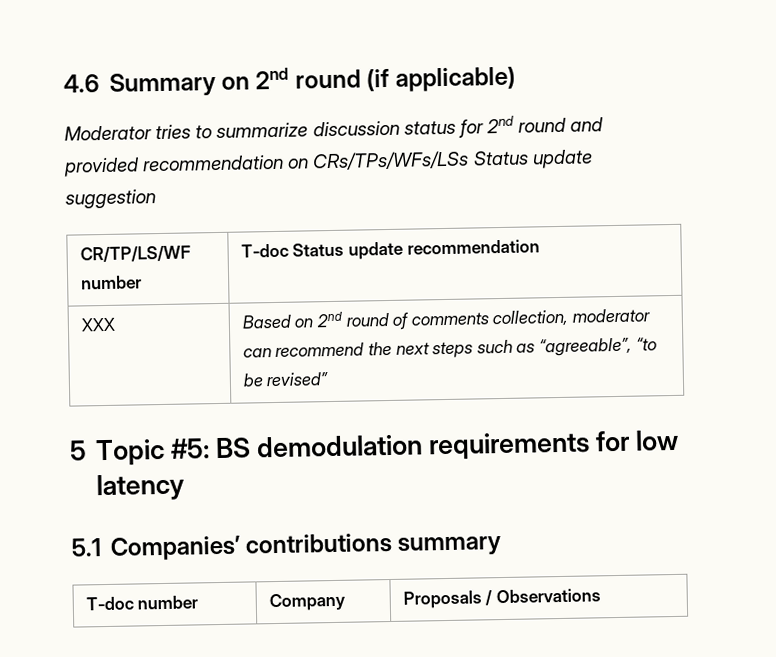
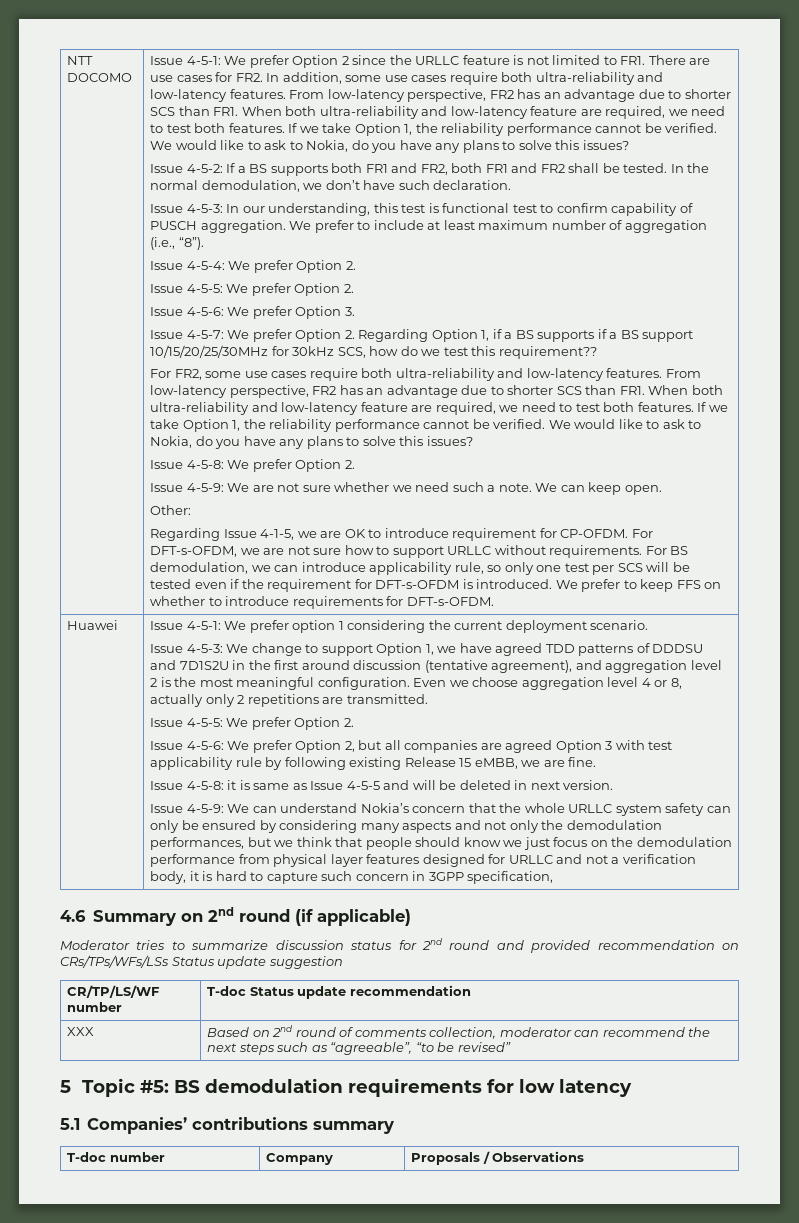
(63, 83) none -> [67,56,94,65] [67,73,133,82] [150,55,711,68] [150,72,664,85] [150,89,731,102] [150,106,726,119] [150,123,718,136] [150,140,629,153] [150,163,710,176] [150,180,512,192] [150,203,693,216] [150,220,707,233] [150,237,204,250] [150,260,356,273] [150,283,354,296] [150,306,355,319] [150,329,694,342] [150,345,597,359] [150,368,701,381] [150,385,723,398] [150,402,728,415] [150,419,702,432] [150,436,473,449] [150,459,355,472] [150,482,662,495] [150,505,192,515] [150,528,653,541] [150,545,689,558] [150,562,690,575] [150,579,722,592] [150,596,494,609] [67,620,119,630] [150,620,649,633] [150,643,704,656] [150,660,722,673] [150,677,682,690] [150,694,428,707] [150,717,354,730] [150,740,673,753] [150,757,597,770] [150,780,614,790] [150,803,731,816] [150,820,662,833] [150,837,732,850] [150,854,696,867] [150,871,554,884] NTT DOCOMO | Issue 4-5-1: We prefer Option 2 since the URLLC feature is not limited to FR1. There are use cases for FR2. In addition, some use cases require both ultra-reliability and low-latency features. From low-latency perspective, FR2 has an advantage due to shorter SCS than FR1. When both ultra-reliability and low-latency feature are required, we need to test both features. If we take Option 1, the reliability performance cannot be verified. We would like to ask to Nokia, do you have any plans to solve this issues? // Issue 4-5-2: If a BS supports both FR1 and FR2, both FR1 and FR2 shall be tested. In the normal demodulation, we don’t have such declaration. // Issue 4-5-3: In our understanding, this test is functional test to confirm capability of PUSCH aggregation. We prefer to include at least maximum number of aggregation (i.e., “8”). // Issue 4-5-4: We prefer Option 2. // Issue 4-5-5: We prefer Option 2. // Issue 4-5-6: We prefer Option 3. // Issue 4-5-7: We prefer Option 2. Regarding Option 1, if a BS supports if a BS support 10/15/20/25/30MHz for 30kHz SCS, how do we test this requirement?? // For FR2, some use cases require both ultra-reliability and low-latency features. From low-latency perspective, FR2 has an advantage due to shorter SCS than FR1. When both ultra-reliability and low-latency feature are required, we need to test both features. If we take Option 1, the reliability performance cannot be verified. We would like to ask to Nokia, do you have any plans to solve this issues? // Issue 4-5-8: We prefer Option 2. // Issue 4-5-9: We are not sure whether we need such a note. We can keep open. // Other: // Regarding Issue 4-1-5, we are OK to introduce requirement for CP-OFDM. For DFT-s-OFDM, we are not sure how to support URLLC without requirements. For BS demodulation, we can introduce applicability rule, so only one test per SCS will be tested even if the requirement for DFT-s-OFDM is introduced. We prefer to keep FFS on whether to introduce requirements for DFT-s-OFDM. // Huawei | Issue 4-5-1: We prefer option 1 considering the current deployment scenario. // Issue 4-5-3: We change to support Option 1, we have agreed TDD patterns of DDDSU and 7D1S2U in the first around discussion (tentative agreement), and aggregation level 2 is the most meaningful configuration. Even we choose aggregation level 4 or 8, actually only 2 repetitions are transmitted. // Issue 4-5-5: We prefer Option 2. // Issue 4-5-6: We prefer Option 2, but all companies are agreed Option 3 with test applicability rule by following existing Release 15 eMBB, we are fine. // Issue 4-5-8: it is same as Issue 4-5-5 and will be deleted in next version. // Issue 4-5-9: We can understand Nokia’s concern that the whole URLLC system safety can only be ensured by considering many aspects and not only the demodulation performances, but we think that people should know we just focus on the demodulation performance from physical layer features designed for URLLC and not a verification body, it is hard to capture such concern in 3GPP specification, //

